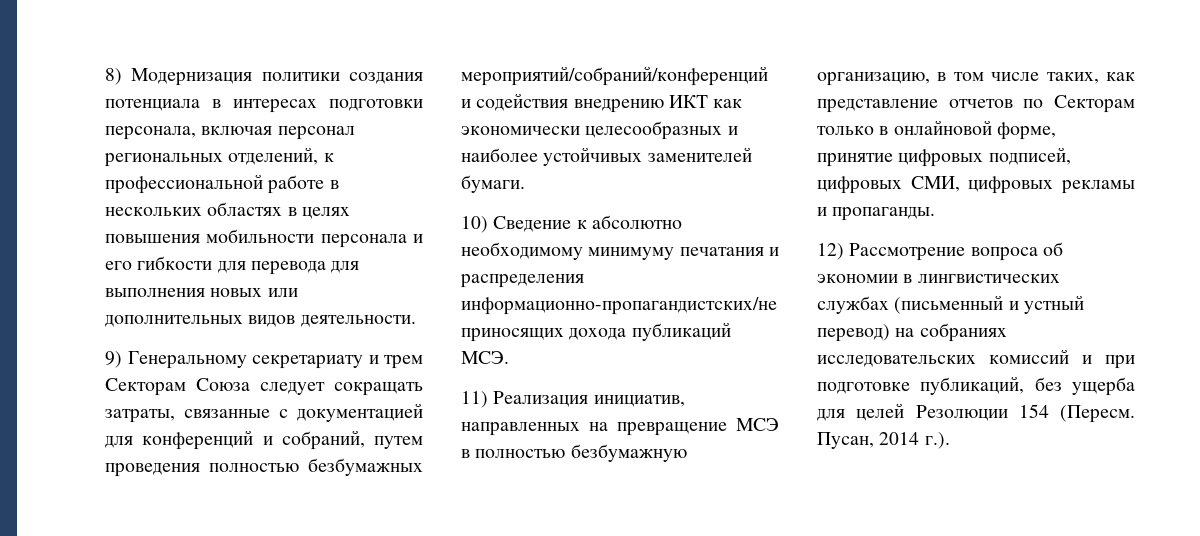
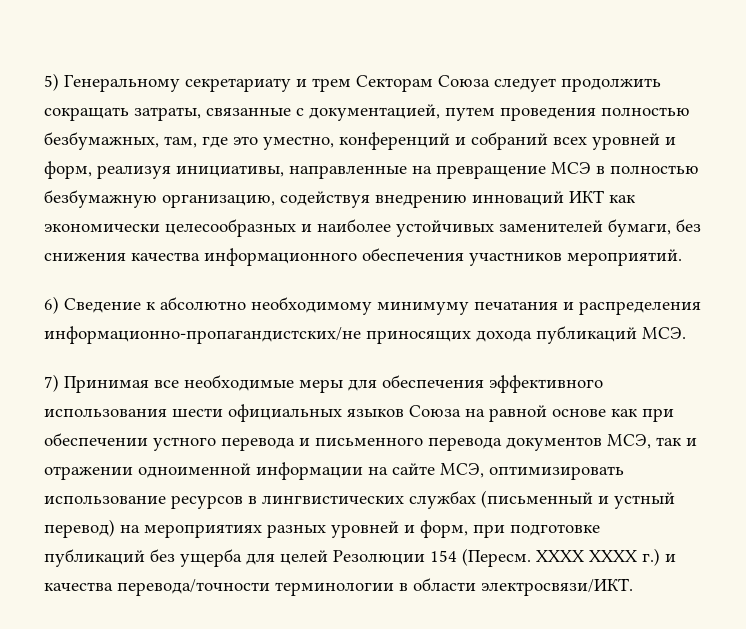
[105,68,423,86] [105,99,423,113] [105,126,355,140] [104,147,334,167] [105,174,339,194] [105,202,350,219] [105,229,423,248] [105,256,360,275] [105,288,298,297] [105,315,416,327] [105,351,122,368] 8) Модернизация политики создания потенциала в интересах подготовки персонала, включая персонал региональных отделений, к профессиональной работе в нескольких областях в целях повышения мобильности персонала и его гибкости для перевода для выполнения новых или дополнительных видов деятельности. // 9) -> [44,73,59,91] 5)
(325, 388) none -> [561,78,661,92] продолжить
[297,403,423,422] [105,430,423,450] [105,458,423,477] [461,66,768,86] [461,93,664,113] документацией для конференций и собраний, путем проведения полностью безбумажных мероприятий/собраний/конференций и содействия внедрению -> [309,104,690,121] [44,132,676,150] [44,161,699,179] [44,190,564,208] документацией, путем проведения полностью безбумажных, там, где это уместно, конференций и собраний всех уровней и форм, реализуя инициативы, направленные на превращение МСЭ в полностью безбумажную организацию, содействуя внедрению инноваций
[461,175,525,193] [461,216,488,233] бумаги. // 10) -> [608,219,701,237] [44,248,682,266] [44,296,59,314] бумаги, без снижения качества информационного обеспечения участников мероприятий. // 6)
[461,391,685,408] [461,418,779,436] [461,444,687,462] [817,72,1135,86] [817,95,1135,113] [817,120,1056,140] [817,147,1071,167] [817,176,1135,194] [817,207,936,221] [817,242,1063,261] [817,274,898,283] 11) Реализация инициатив, направленных на превращение МСЭ в полностью безбумажную организацию, в том числе таких, как представление отчетов по Секторам только в онлайновой форме, принятие цифровых подписей, цифровых СМИ, цифровых рекламы и пропаганды. // 12) Рассмотрение вопроса об экономии -> [44,374,603,393] [44,404,674,422] [44,433,697,451] [44,462,624,480] [44,495,243,509] 7) Принимая все необходимые меры для обеспечения эффективного использования шести официальных языков Союза на равной основе как при обеспечении устного перевода и письменного перевода документов МСЭ, так и отражении одноименной информации на сайте МСЭ, оптимизировать использование ресурсов
[919,323,1007,342] [817,349,1092,367] собраниях исследовательских комиссий и -> [144,520,468,538] мероприятиях разных уровней и форм,
[920,376,1025,395] публикаций, -> [44,549,145,567] публикаций
[817,432,950,449] Пусан, 2014 г.). -> [536,548,676,566] [44,578,633,596] ХХХХ ХХХХ г.) и качества перевода/точности терминологии в области электросвязи/ИКТ.

